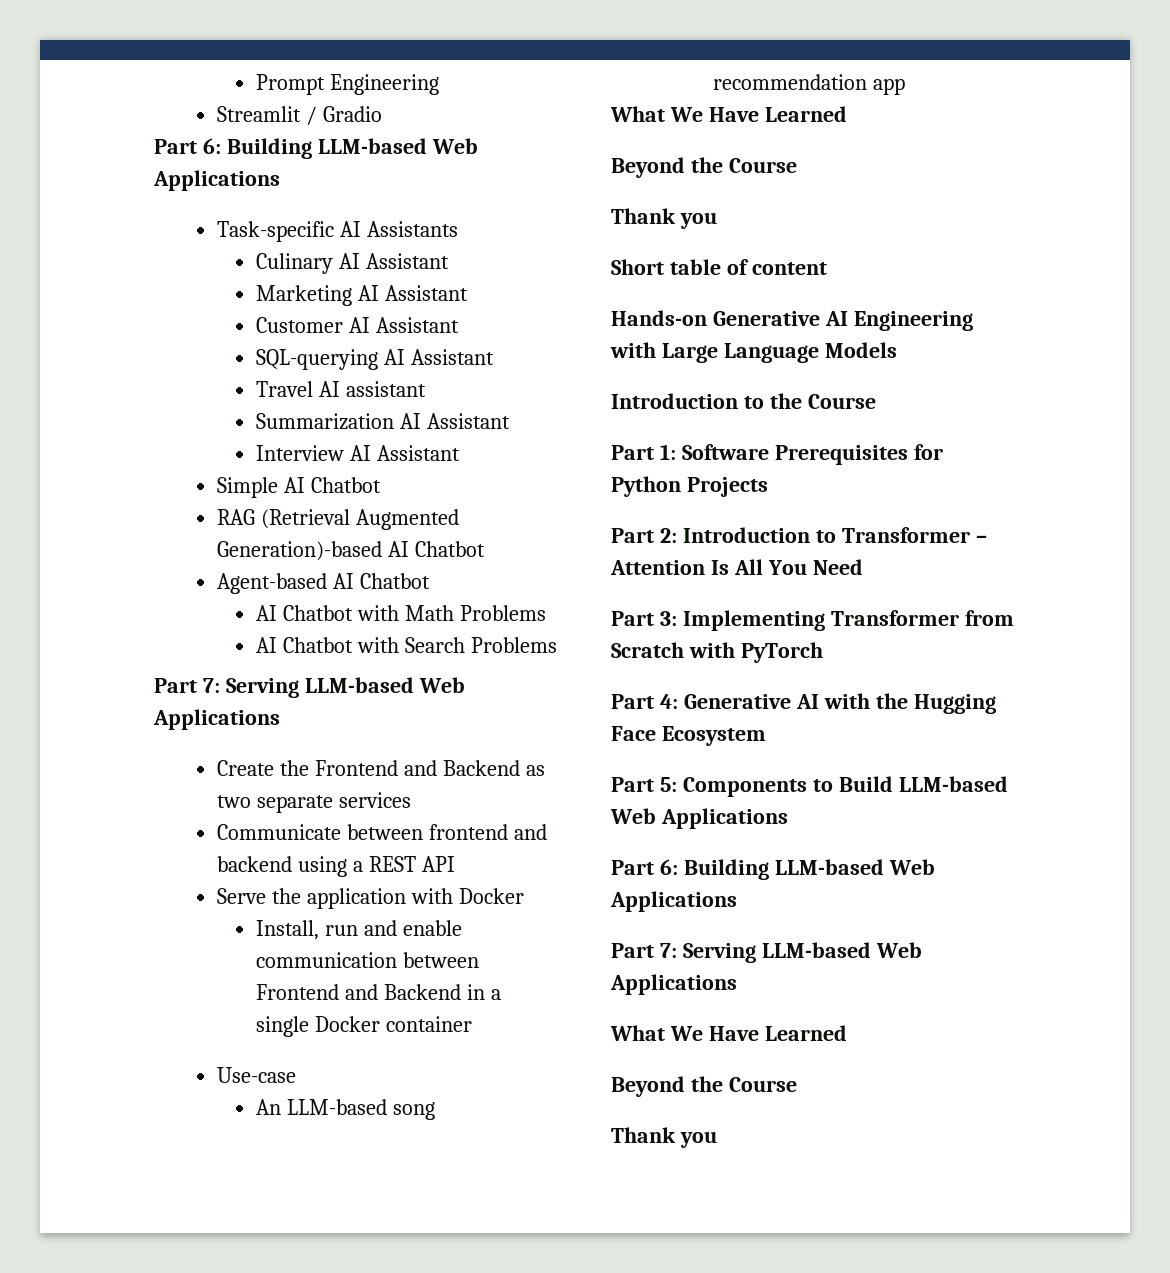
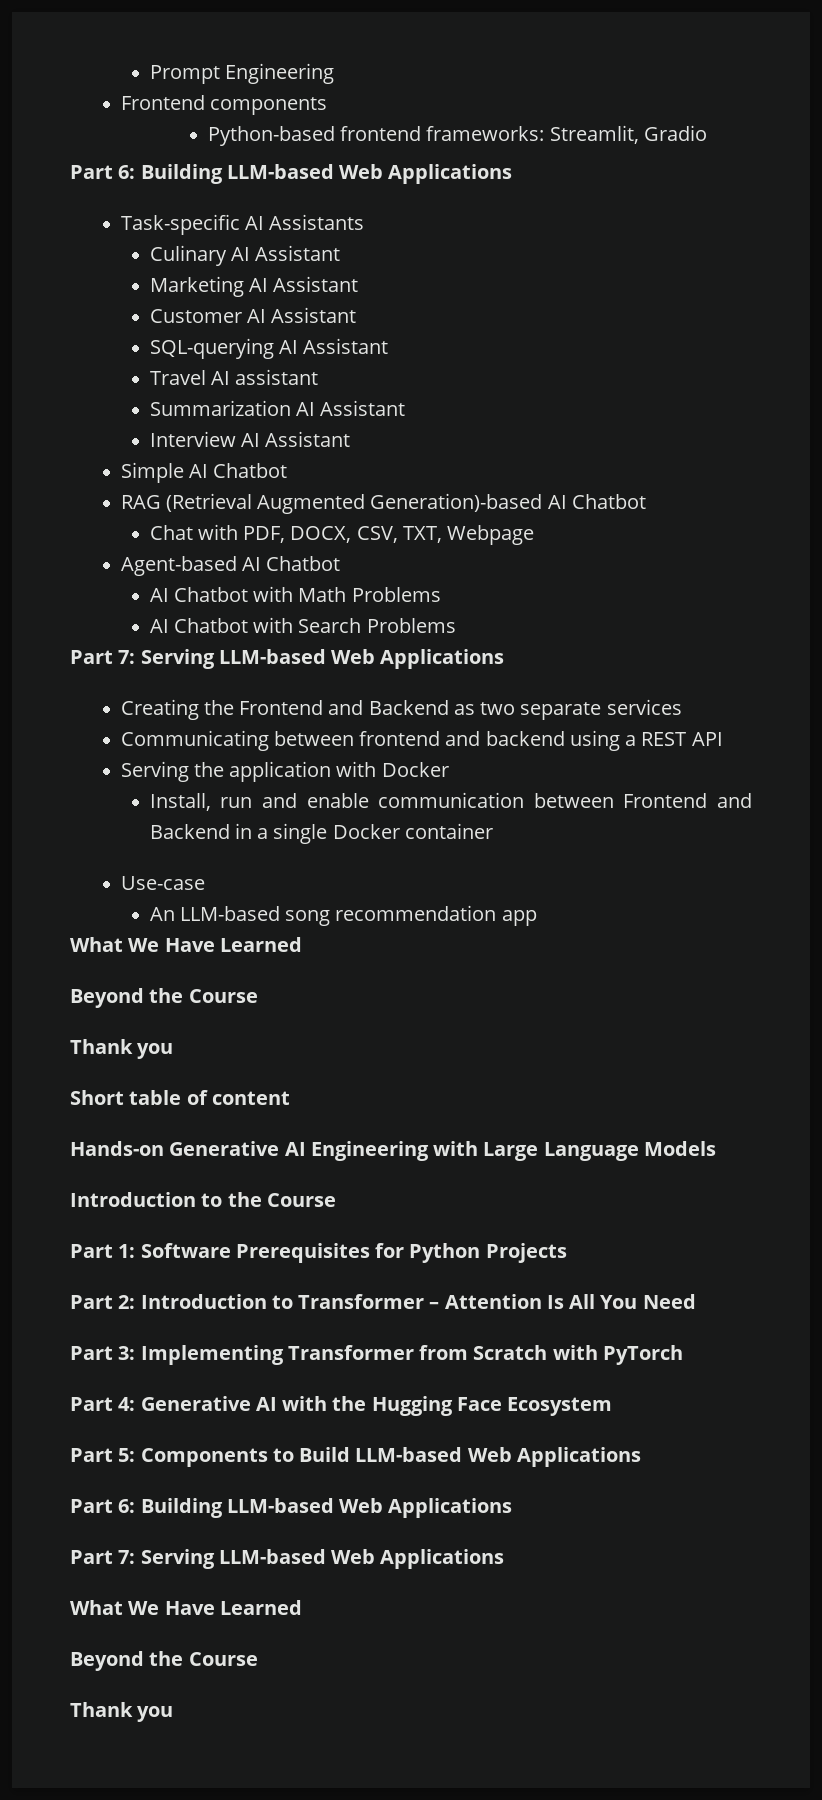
[217,106,318,125] Streamlit / -> [120,95,327,115] [207,125,639,146] Frontend components // Python-based frontend frameworks: Streamlit,
(485, 549) none -> [149,524,535,545] // Chat with PDF, DOCX, CSV, TXT, Webpage
[217,760,275,776] Create -> [120,699,199,720] Creating
[217,824,342,840] Communicate -> [120,730,269,751] Communicating
[217,888,267,904] Serve -> [120,761,189,782] Serving

